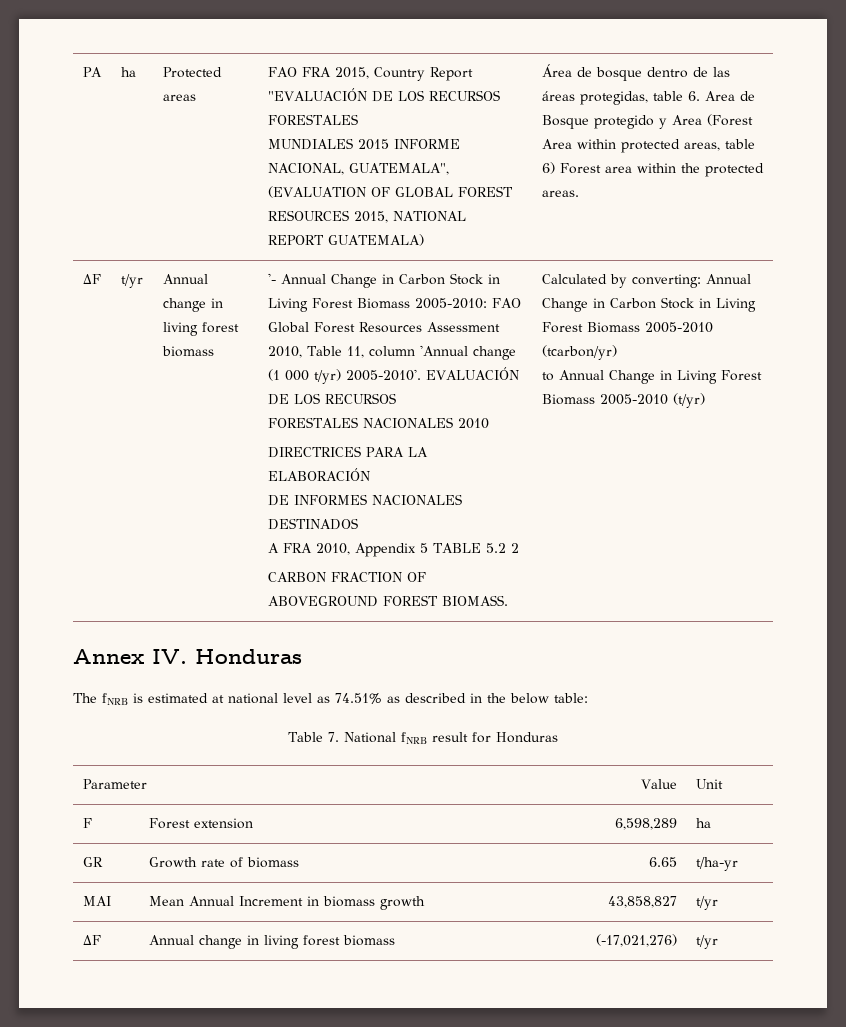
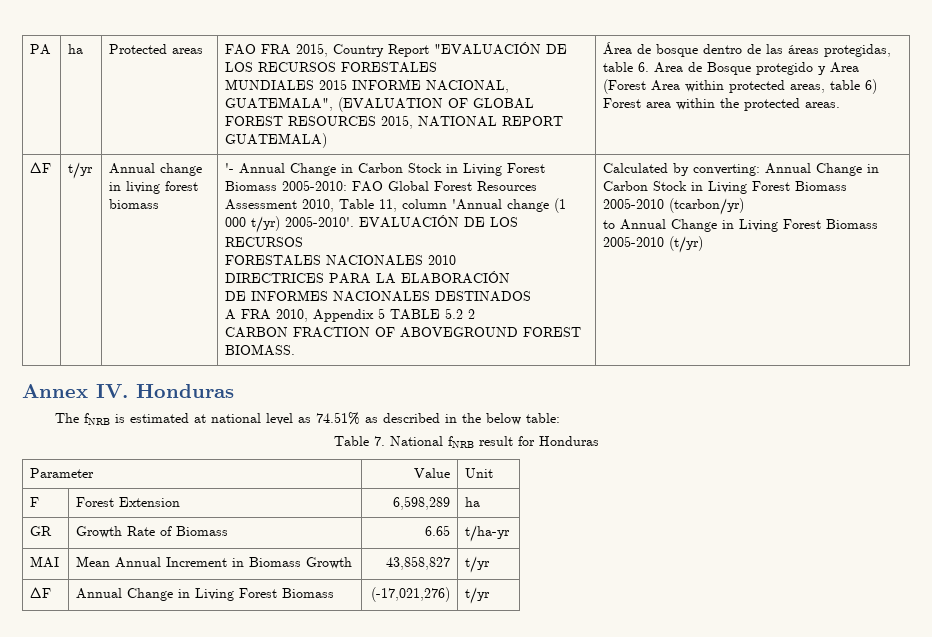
[193,818,253,829] extension -> [119,497,181,507] Extension
[200,857,299,868] rate of biomass -> [127,526,229,536] Rate of Biomass
[322,896,425,910] biomass growth -> [249,557,353,569] Biomass Growth
[198,935,395,949] change in living forest biomass -> [127,588,335,601] Change in Living Forest Biomass

